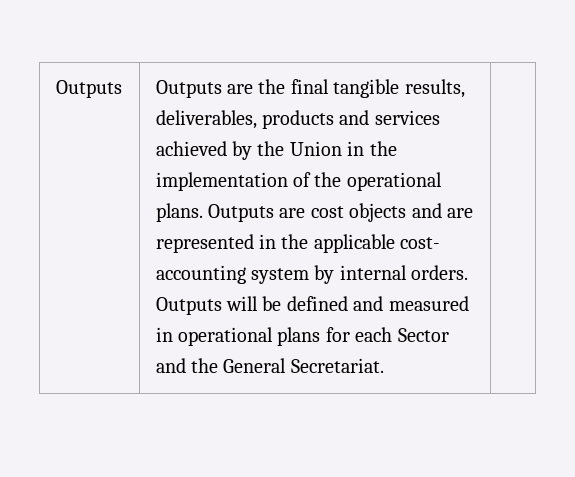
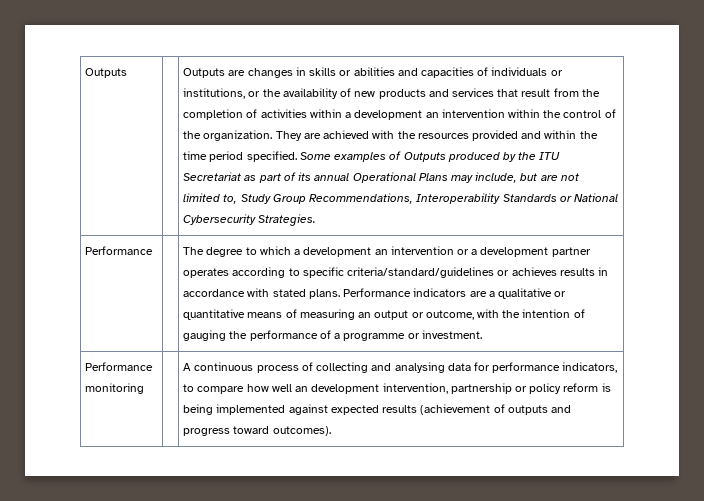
[155,79,465,98] [155,110,440,129] [155,141,397,160] [155,172,442,191] [155,203,473,222] [155,234,441,253] [155,265,469,284] [155,296,469,315] [155,327,449,346] [155,358,384,373] Outputs are the final tangible results, deliverables, products and services achieved by the Union in the implementation of the operational plans. Outputs are cost objects and are represented in the applicable cost- accounting system by internal orders. Outputs will be defined and measured in operational plans for each Sector and the General Secretariat. | -> [183,67,563,78] [183,88,600,99] [183,109,616,120] [183,130,598,141] [183,151,561,162] [183,172,579,183] [183,193,618,204] [183,214,317,226] [85,246,154,255] [183,246,591,257] [183,267,608,278] [183,288,567,299] [183,309,585,320] [183,330,482,341] [85,362,154,371] [85,383,145,394] [183,362,618,373] [183,383,611,394] [183,404,571,415] [183,426,331,436] | Outputs are changes in skills or abilities and capacities of individuals or institutions, or the availability of new products and services that result from the completion of activities within a development an intervention within the control of the organization. They are achieved with the resources provided and within the time period specified. Some examples of Outputs produced by the ITU Secretariat as part of its annual Operational Plans may include, but are not limited to, Study Group Recommendations, Interoperability Standards or National Cybersecurity Strategies. // Performance | | The degree to which a development an intervention or a development partner operates according to specific criteria/standard/guidelines or achieves results in accordance with stated plans. Performance indicators are a qualitative or quantitative means of measuring an output or outcome, with the intention of gauging the performance of a programme or investment. // Performance monitoring | | A continuous process of collecting and analysing data for performance indicators, to compare how well an development intervention, partnership or policy reform is being implemented against expected results (achievement of outputs and progress toward outcomes).

